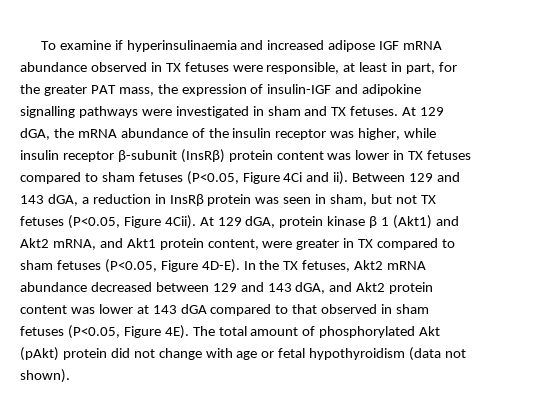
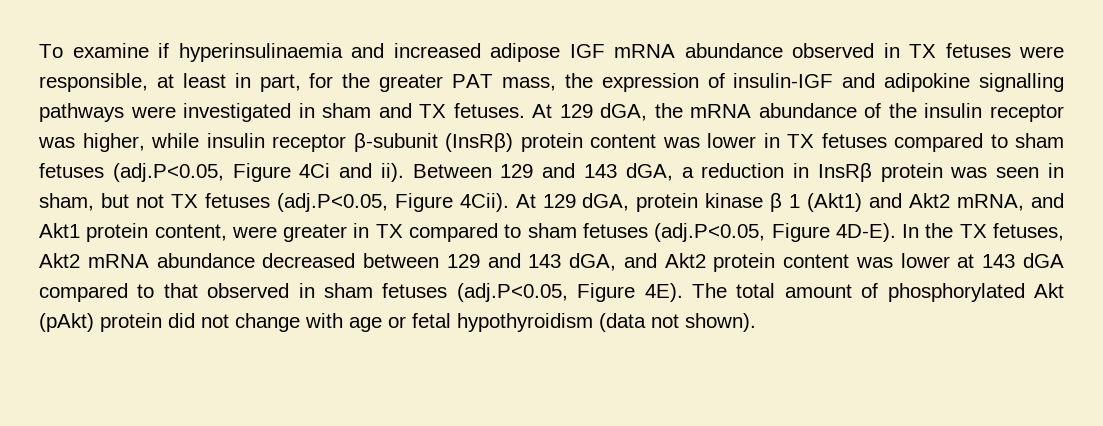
[186,171,239,185] (P<0.05, -> [112,163,224,182] (adj.P<0.05,
[67,215,120,229] (P<0.05, -> [276,193,388,212] (adj.P<0.05,
[104,259,157,273] (P<0.05, -> [654,223,766,242] (adj.P<0.05,
[67,325,120,339] (P<0.05, -> [456,283,568,302] (adj.P<0.05,

